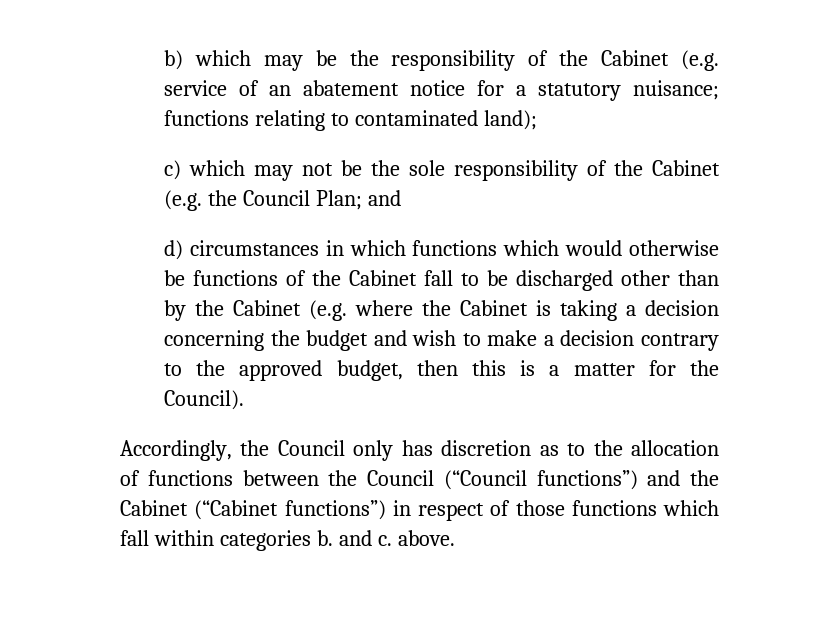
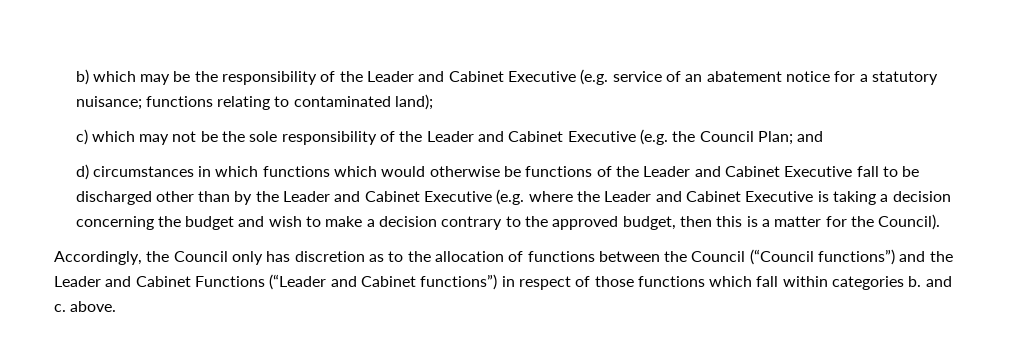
[601,50,670,66] Cabinet -> [367,71,577,82] Leader and Cabinet Executive
[652,160,721,176] Cabinet -> [426,131,636,142] Leader and Cabinet Executive
[348,270,417,286] Cabinet -> [643,166,853,177] Leader and Cabinet Executive
[232,300,528,321] Cabinet (e.g. where the Cabinet -> [283,189,814,205] Leader and Cabinet Executive (e.g. where the Leader and Cabinet Executive
[120,500,279,520] Cabinet (“Cabinet -> [54,274,416,290] Leader and Cabinet Functions (“Leader and Cabinet

